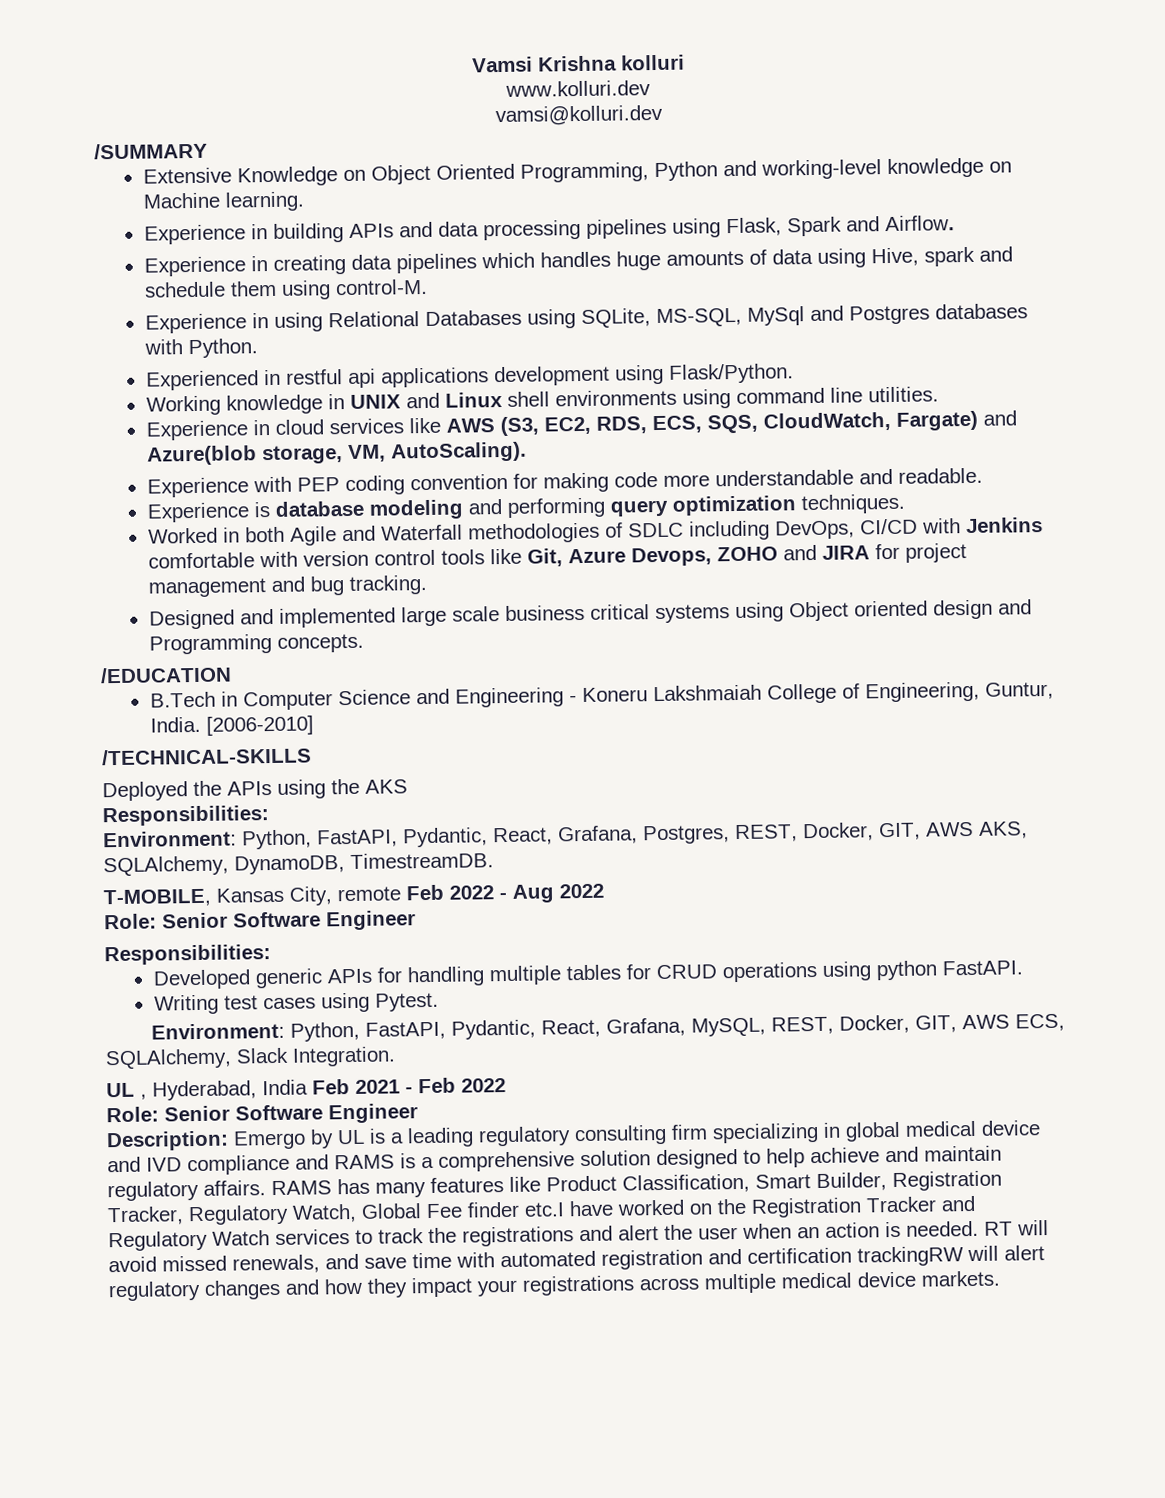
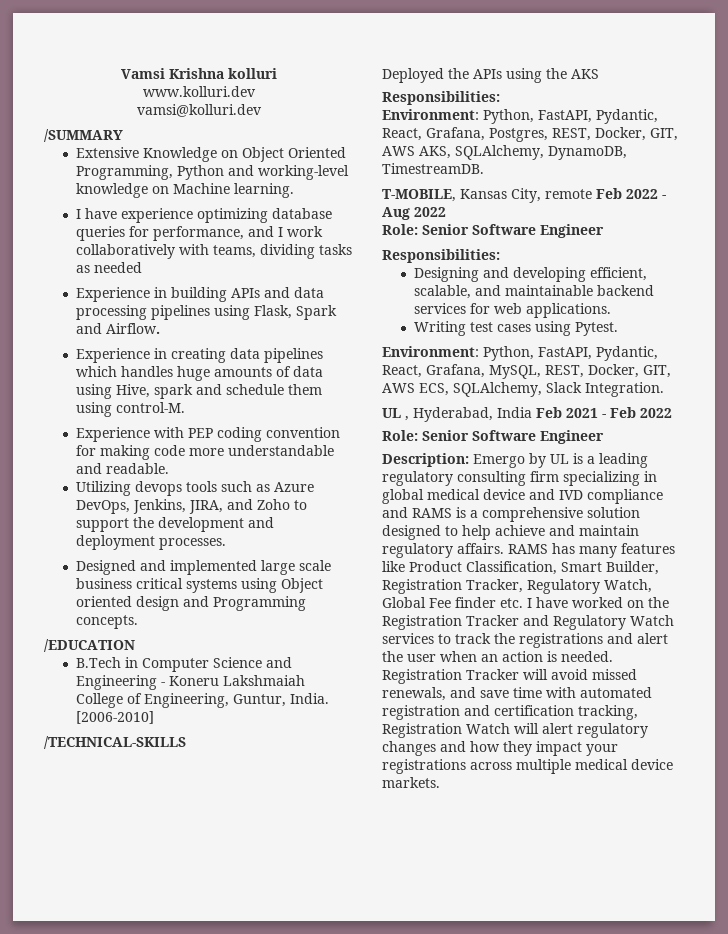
(305, 201) none -> [75,208,332,223] [75,226,323,241] [75,244,352,259] [75,262,142,273] // I have experience optimizing database queries for performance, and I work collaboratively with teams, dividing tasks as needed
[144,303,1028,334] [143,338,258,359] [145,363,794,391] [145,386,939,416] [145,410,1017,441] [146,441,527,466] // Experience in using Relational Databases using SQLite, MS-SQL, MySql and Postgres databases with Python. // Experienced in restful api applications development using Flask/Python. // Working knowledge in UNIX and Linux shell environments using command line utilities. // Experience in cloud services like AWS (S3, EC2, RDS, ECS, SQS, CloudWatch, Fargate) and Azure(blob storage, VM, AutoScaling). -> (185, 407) none
[146,493,905,523] [147,517,1043,546] [147,543,967,569] [147,574,427,598] Experience is database modeling and performing query optimization techniques. // Worked in both Agile and Waterfall methodologies of SDLC including DevOps, CI/CD with Jenkins comfortable with version control tools like Git, Azure Devops, ZOHO and JIRA for project management and bug tracking. -> [75,481,314,496] [75,499,307,514] [75,517,274,532] [75,535,226,550] Utilizing devops tools such as Azure DevOps, Jenkins, JIRA, and Zoho to support the development and deployment processes.
[152,960,1023,990] Developed generic APIs for handling multiple tables for CRUD operations using python FastAPI. -> [413,267,647,282] [413,285,654,299] [413,303,611,318] Designing and developing efficient, scalable, and maintainable backend services for web applications.
[524,1202,565,1217] etc.I -> [500,598,532,608] etc. I
[984,1221,1013,1236] RT -> [382,669,519,684] Registration Tracker
[857,1246,964,1267] trackingRW -> [578,705,638,720] [382,723,510,738] tracking, Registration Watch

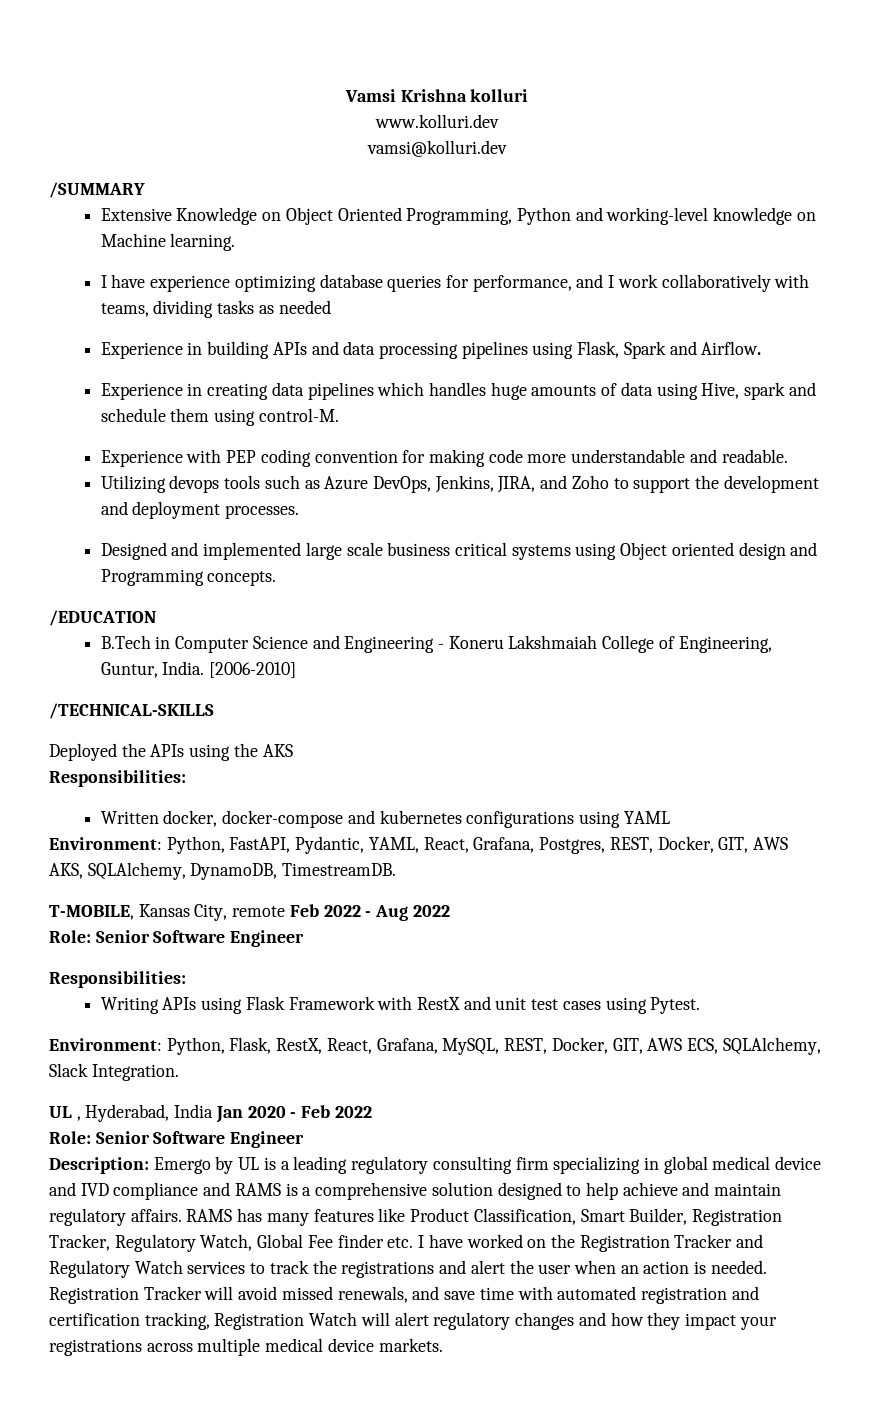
[382,109,658,124] // Environment: Python, FastAPI, Pydantic, -> [100,810,670,828] [49,836,419,854] // Written docker, docker-compose and kubernetes configurations using YAML // Environment: Python, FastAPI, Pydantic, YAML,
[413,267,647,282] [413,285,654,299] [413,303,611,318] [413,321,466,336] Designing and developing efficient, scalable, and maintainable backend services for web applications. // Writing -> [100,996,527,1014] Writing APIs using Flask Framework with RestX and unit
[538,346,658,361] FastAPI, Pydantic, -> [229,1037,323,1054] Flask, RestX,
[536,407,598,418] Feb 2021 -> [215,1106,286,1123] Jan 2020

